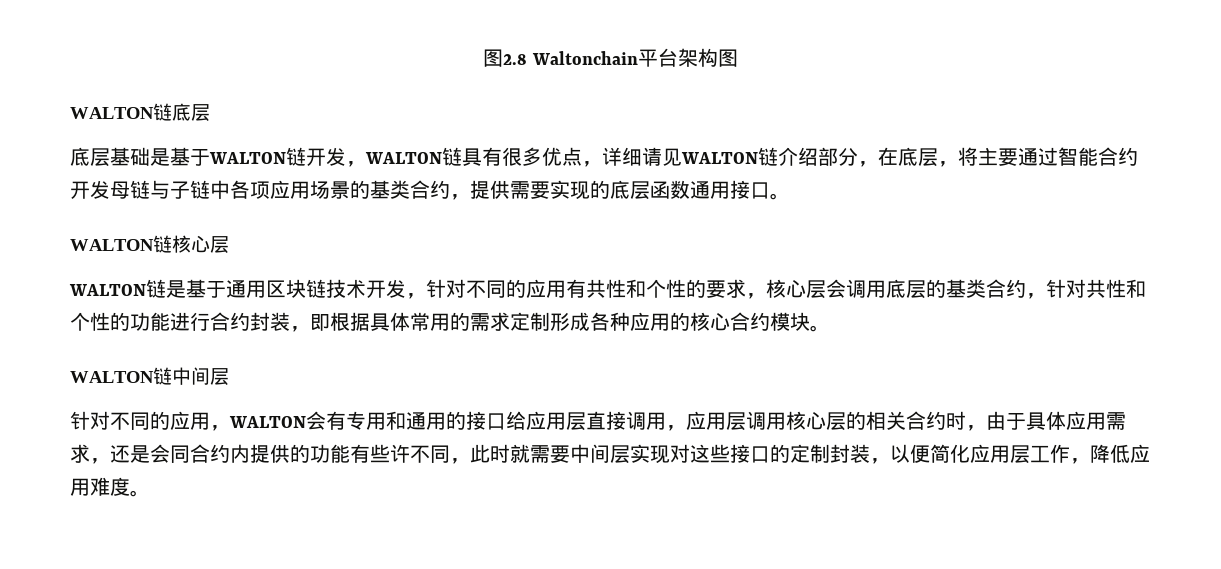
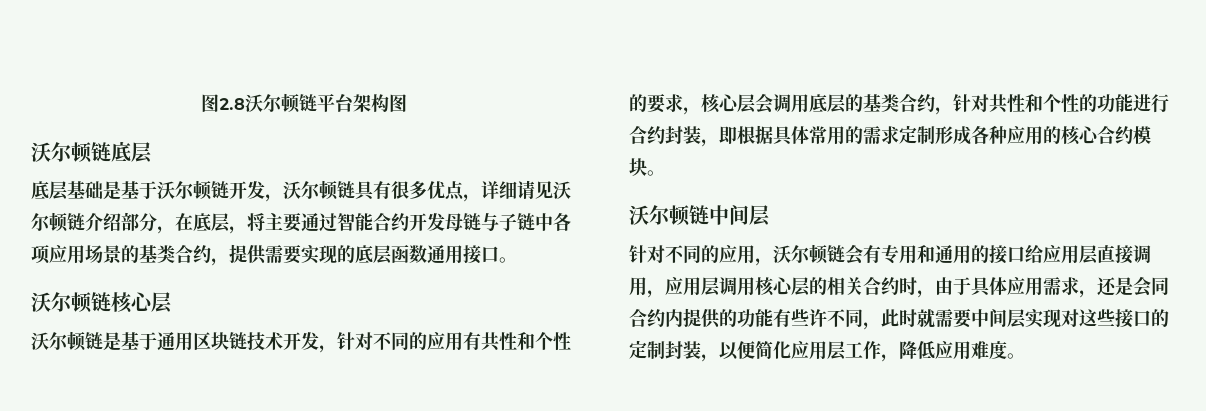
[531,51,638,65] Waltonchain -> [244,93,317,113] 沃尔顿链
[70,107,154,119] WALTON -> [31,142,93,163] 沃尔顿
[209,152,286,164] WALTON -> [157,180,212,200] 沃尔顿
[365,152,442,164] WALTON -> [283,180,338,200] 沃尔顿
[681,152,758,164] WALTON -> [553,181,571,199] [31,212,68,232] 沃尔顿
[70,239,154,251] WALTON -> [31,292,93,313] 沃尔顿
[69,284,146,296] WALTON -> [31,331,86,351] 沃尔顿
[70,371,154,383] WALTON -> [629,205,691,226] 沃尔顿
[229,416,306,428] WALTON -> [773,244,845,264] 沃尔顿链

